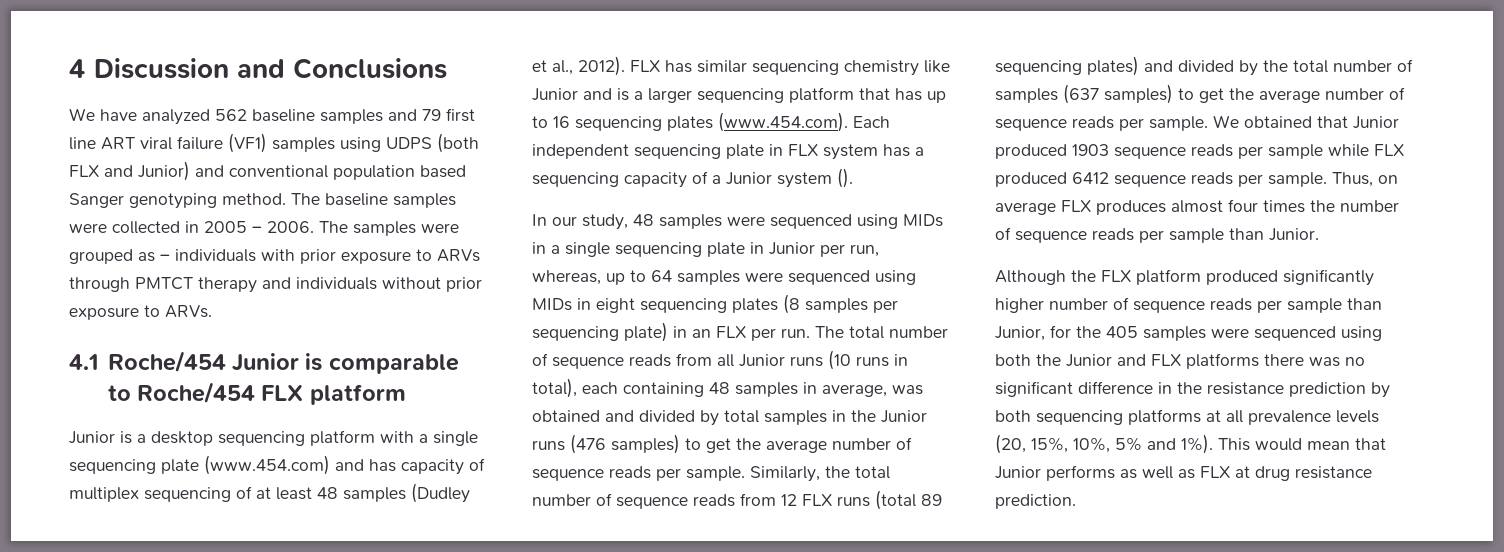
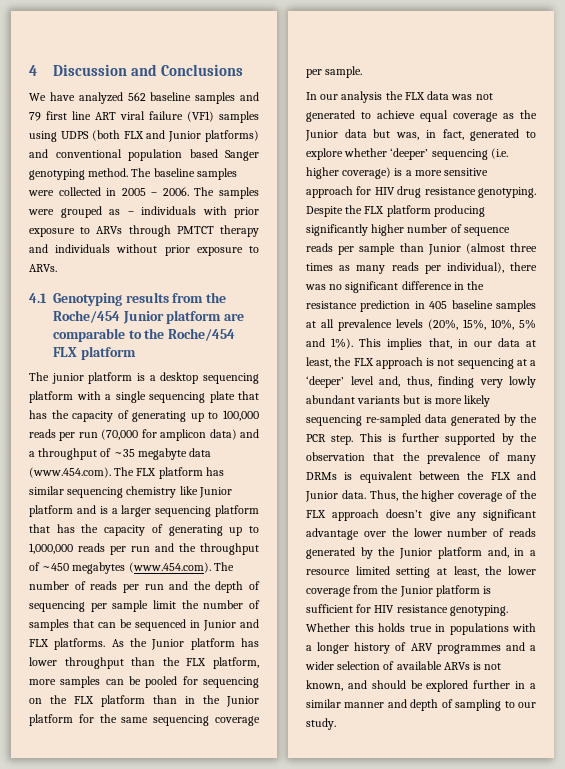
[138,161,190,181] Junior) -> [168,130,259,142] Junior platforms)
[107,351,323,373] Roche/454 Junior is -> [52,292,227,306] [52,310,245,324] Genotyping results from the Roche/454 Junior platform are
(131, 393) none -> [144,328,165,339] the
[69,431,115,444] Junior -> [29,372,133,384] The junior platform
[204,455,485,475] [69,483,470,503] [532,56,660,76] (www.454.com) and has capacity of multiplex sequencing of at least 48 samples (Dudley et al., 2012). FLX -> [238,391,259,400] [29,410,259,422] [29,429,259,441] [29,448,212,460] [29,467,203,479] that has the capacity of generating up to 100,000 reads per run (70,000 for amplicon data) and a throughput of ~35 megabyte data (www.454.com). The FLX platform
(578, 94) none -> [29,505,73,517] platform
[927,91,946,103] [532,112,890,132] [532,144,924,160] [532,168,853,188] [532,214,943,230] [532,242,879,257] [532,270,916,285] [532,294,898,314] [532,322,948,342] [532,350,908,370] [532,378,923,398] [532,410,927,426] [532,434,912,454] [532,466,890,482] [532,490,942,510] [995,56,1413,76] [995,84,1405,104] [995,115,1399,131] [995,144,1404,159] [995,172,1398,187] [995,199,1399,215] [995,227,1319,243] [995,269,1278,285] up to 16 sequencing plates (www.454.com). Each independent sequencing plate in FLX system has a sequencing capacity of a Junior system (). // In our study, 48 samples were sequenced using MIDs in a single sequencing plate in Junior per run, whereas, up to 64 samples were sequenced using MIDs in eight sequencing plates (8 samples per sequencing plate) in an FLX per run. The total number of sequence reads from all Junior runs (10 runs in total), each containing 48 samples in average, was obtained and divided by total samples in the Junior runs (476 samples) to get the average number of sequence reads per sample. Similarly, the total number of sequence reads from 12 FLX runs (total 89 sequencing plates) and divided by the total number of samples (637 samples) to get the average number of sequence reads per sample. We obtained that Junior produced 1903 sequence reads per sample while FLX produced 6412 sequence reads per sample. Thus, on average FLX produces almost four times the number of sequence reads per sample than Junior. // Although the FLX platform produced -> [81,524,259,536] [29,543,259,555] [29,562,234,574] [29,581,260,593] [29,600,260,612] [29,619,259,631] [29,638,259,650] [29,657,259,669] [29,676,259,688] [29,695,259,707] [29,714,260,726] [306,66,363,78] [306,91,493,103] [306,110,537,122] [305,129,536,141] [306,148,508,160] [306,167,489,179] [306,186,536,198] [306,205,485,217] the capacity of generating up to 1,000,000 reads per run and the throughput of ~450 megabytes (www.454.com). The number of reads per run and the depth of sequencing per sample limit the number of samples that can be sequenced in Junior and FLX platforms. As the Junior platform has lower throughput than the FLX platform, more samples can be pooled for sequencing on the FLX platform than in the Junior platform for the same sequencing coverage per sample. // In our analysis the FLX data was not generated to achieve equal coverage as the Junior data but was, in fact, generated to explore whether ‘deeper’ sequencing (i.e. higher coverage) is a more sensitive approach for HIV drug resistance genotyping. Despite the FLX platform producing
[995,325,1382,341] [995,353,1259,369] Junior, for the 405 samples were sequenced using both the Junior and FLX platforms -> [427,243,537,255] [306,262,504,274] Junior (almost three times as many reads per individual),
[1371,382,1390,398] [995,409,1201,425] by both sequencing platforms -> [414,300,536,312] in 405 baseline samples
[995,434,1026,454] (20, -> [428,319,458,330] (20%,
[1255,438,1386,451] [995,465,1372,481] [995,494,1076,509] would mean that Junior performs as well as FLX at drug resistance prediction. -> [387,338,536,350] [306,357,536,369] [306,376,536,388] [306,395,491,407] [306,414,537,426] [306,433,537,445] [306,452,536,464] [306,471,536,483] [305,490,537,502] [306,509,536,521] [306,528,536,540] [306,547,536,559] [306,566,536,578] [306,585,492,597] [306,604,508,616] [306,623,536,635] [306,642,536,654] [305,661,502,670] [306,680,536,692] [306,699,536,711] [306,718,336,730] implies that, in our data at least, the FLX approach is not sequencing at a ‘deeper’ level and, thus, finding very lowly abundant variants but is more likely sequencing re-sampled data generated by the PCR step. This is further supported by the observation that the prevalence of many DRMs is equivalent between the FLX and Junior data. Thus, the higher coverage of the FLX approach doesn’t give any significant advantage over the lower number of reads generated by the Junior platform and, in a resource limited setting at least, the lower coverage from the Junior platform is sufficient for HIV resistance genotyping. Whether this holds true in populations with a longer history of ARV programmes and a wider selection of available ARVs is not known, and should be explored further in a similar manner and depth of sampling to our study.

